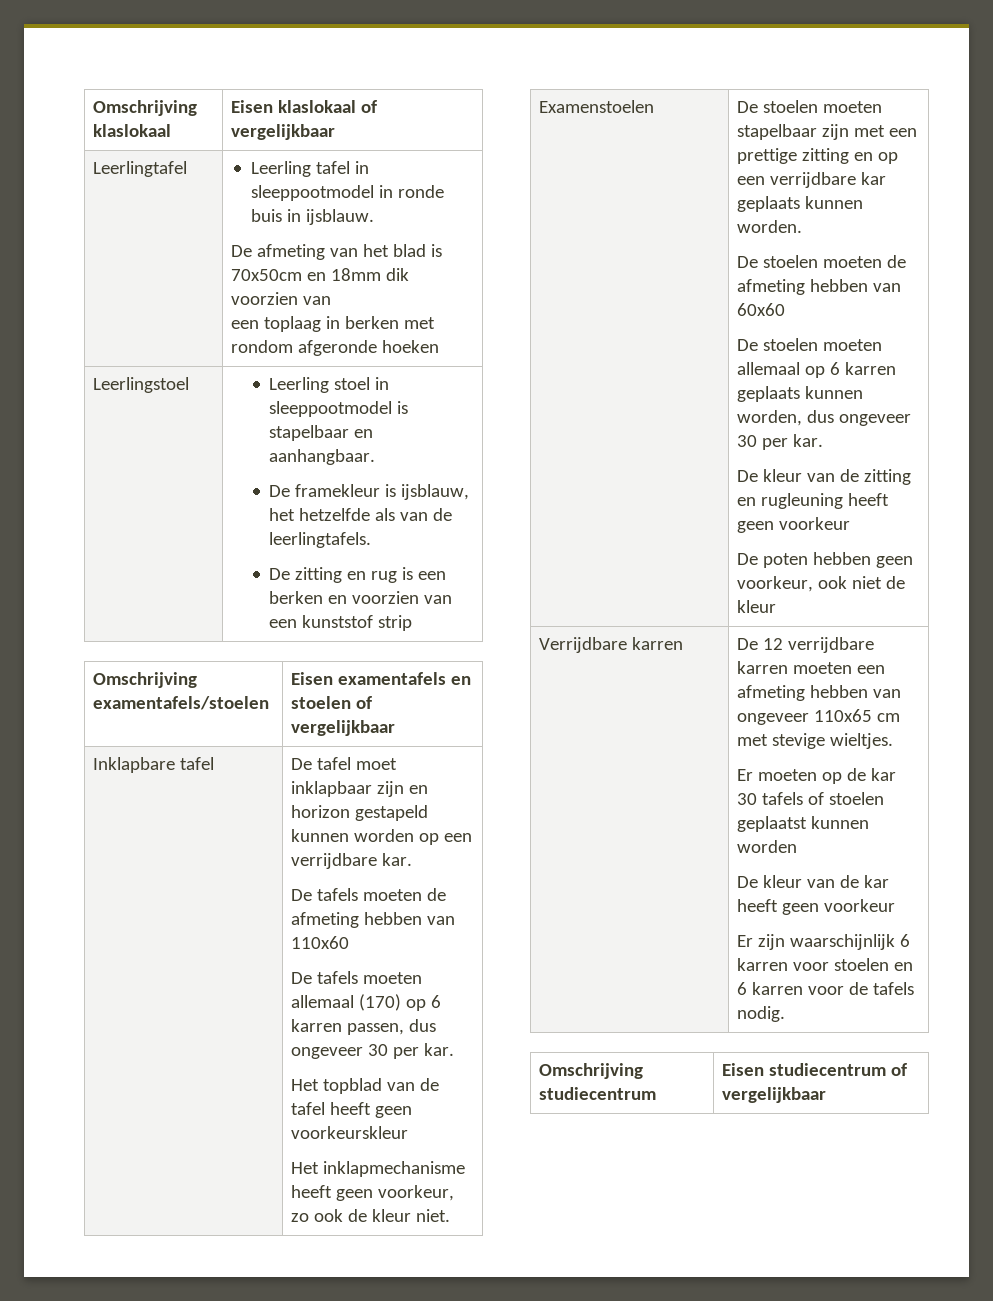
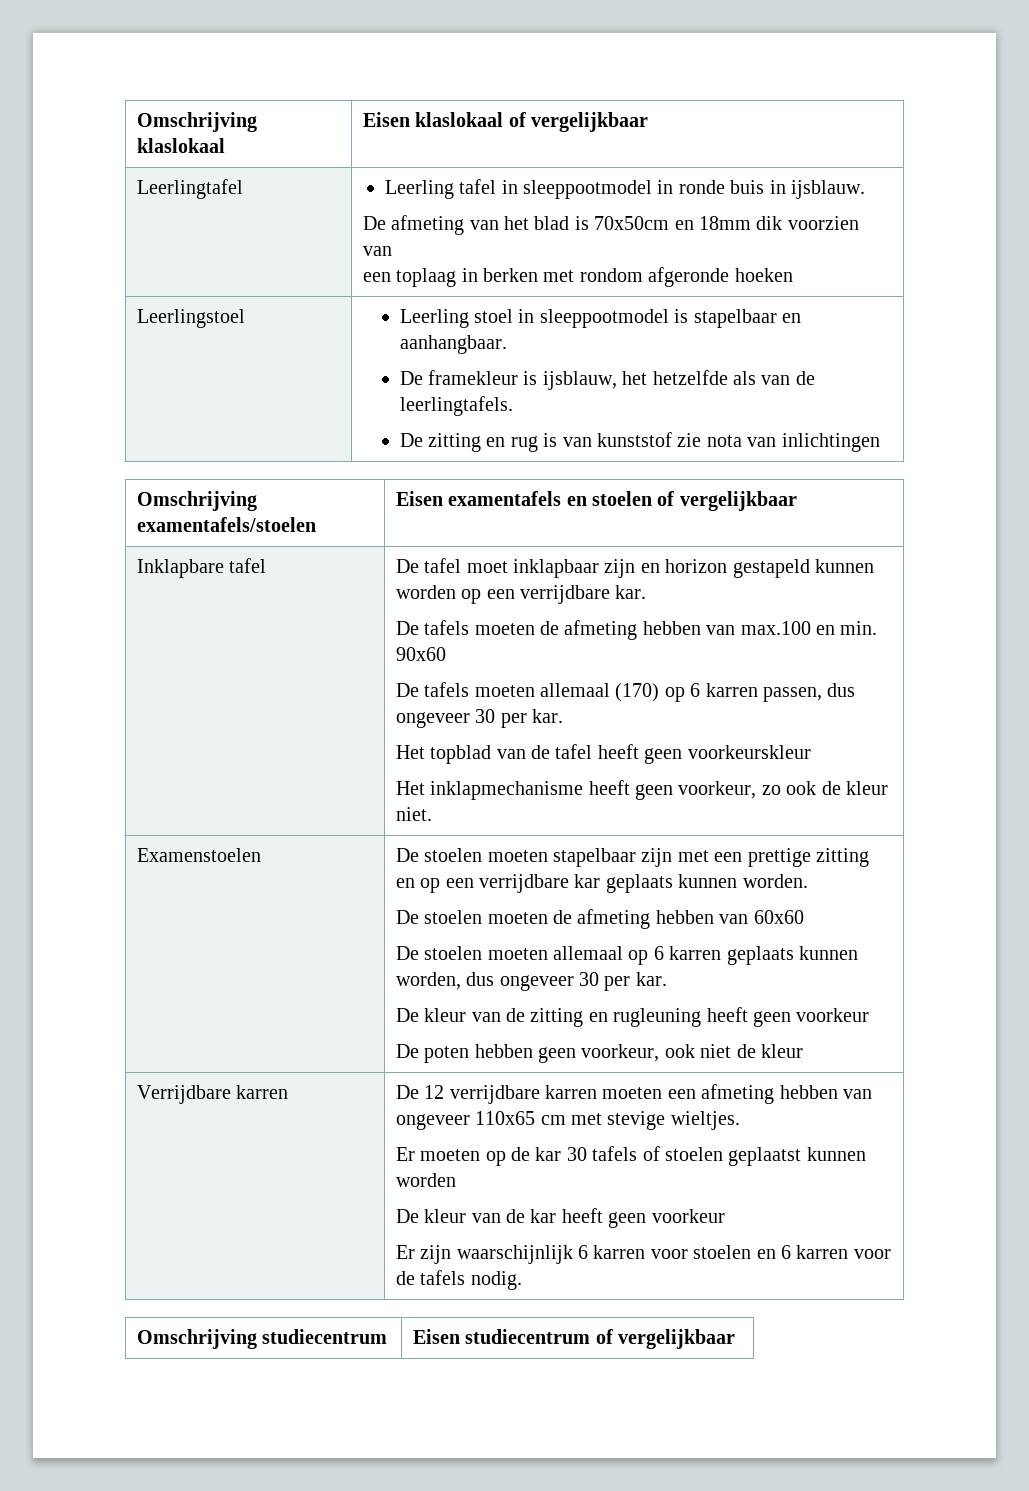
[418,571,447,580] [269,591,453,604] [269,615,413,631] een berken en voorzien van een kunststof strip -> [562,432,880,452] van kunststof zie nota van inlichtingen
[290,936,349,949] 110x60 -> [740,621,878,635] [395,647,446,661] max.100 en min. 90x60

